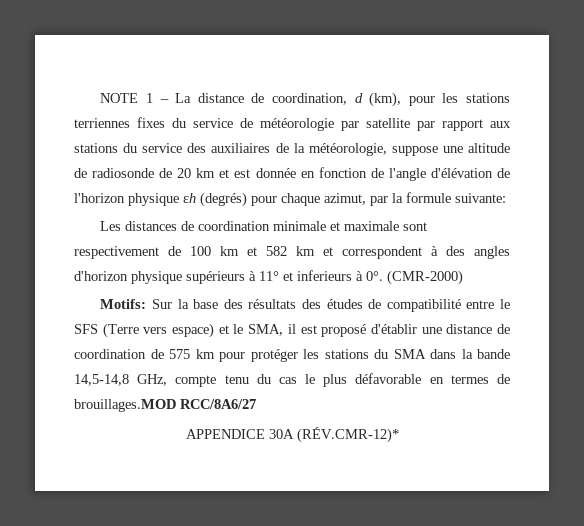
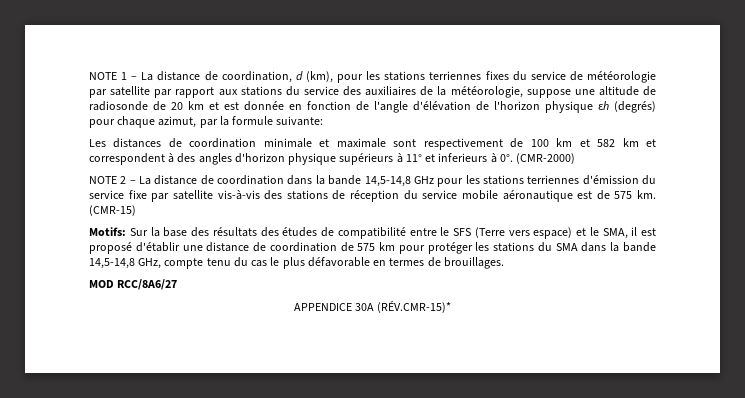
(463, 277) none -> [89,175,657,187] [89,190,656,202] [89,205,136,216] // NOTE 2 – La distance de coordination dans la bande 14,5-14,8 GHz pour les stations terriennes d'émission du service fixe par satellite vis-à-vis des stations de réception du service mobile aéronautique est de 575 km. (CMR-15)
[74,399,176,412] brouillages.MOD -> [443,257,504,269] [89,280,114,288] brouillages. // MOD
[296,427,399,443] (RÉV.CMR-12)* -> [377,300,452,313] (RÉV.CMR-15)*

